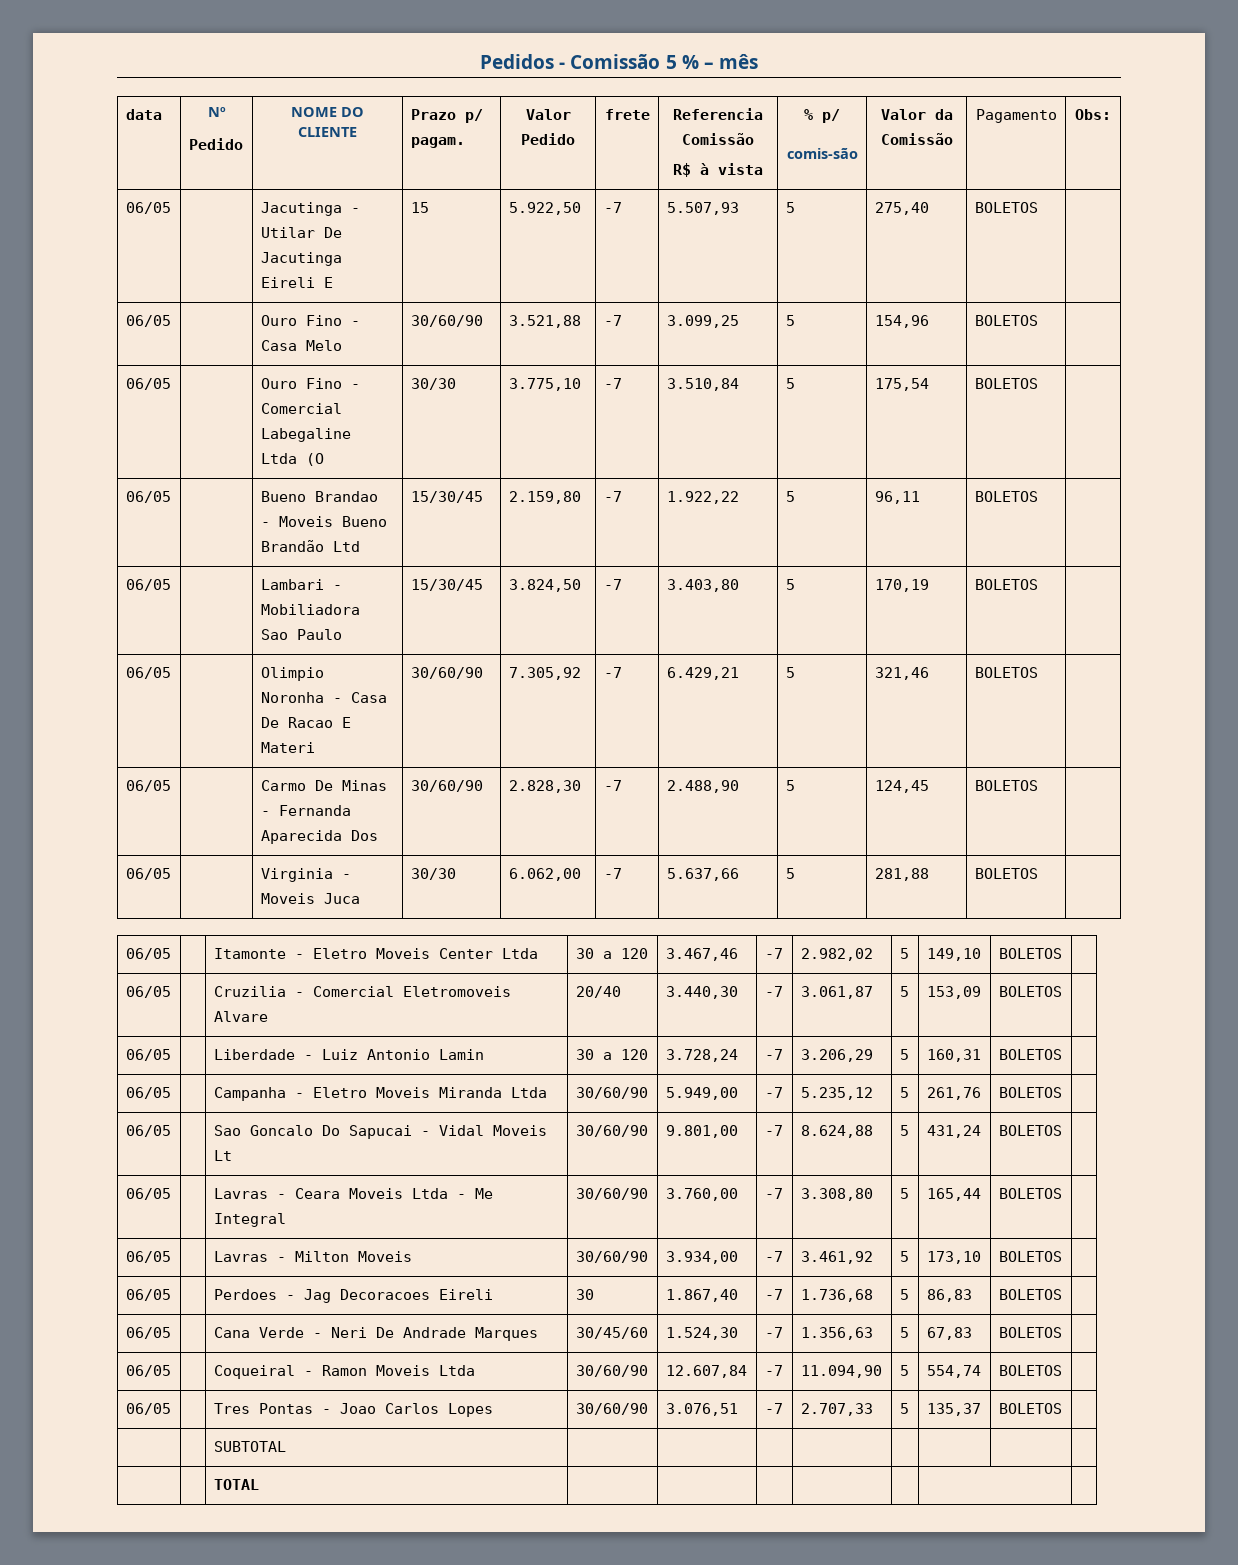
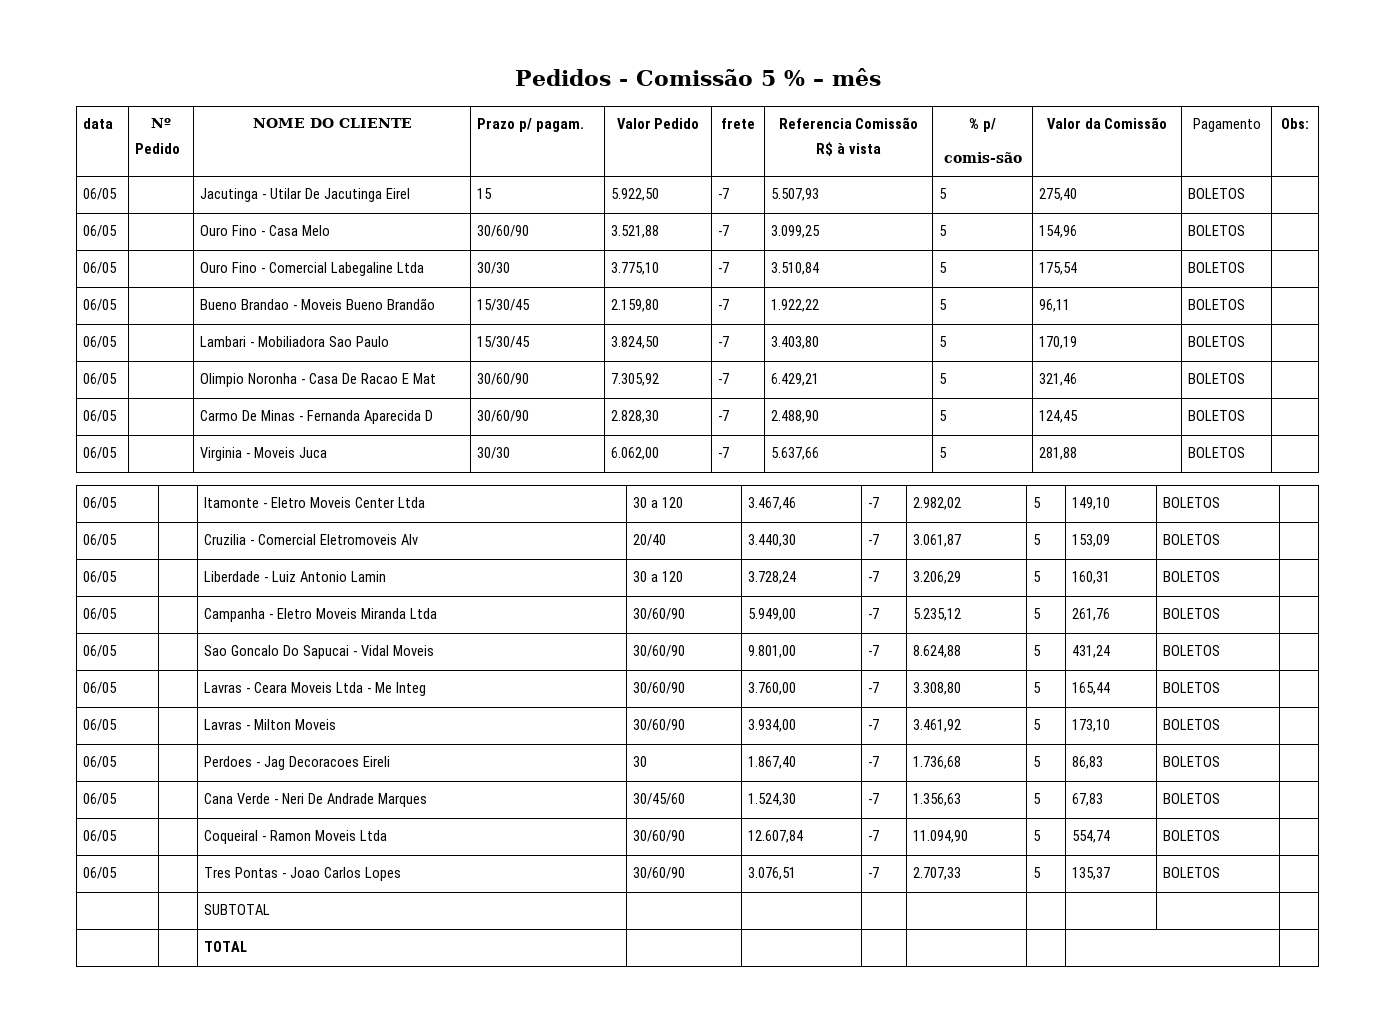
[260,277,333,288] Eireli E -> [386,188,411,199] Eirel
[305,453,324,466] (O -> (425, 267) none
[332,541,360,552] Ltd -> (436, 304) none
[260,742,315,753] Materi -> [412,373,436,384] Mat
[350,830,378,841] Dos -> [424,410,433,421] D
[213,1011,268,1022] Alvare -> [401,534,419,545] Alv
[213,1150,232,1161] Lt -> (434, 650) none
[213,1213,286,1227] Integral -> [395,682,426,696] Integ

